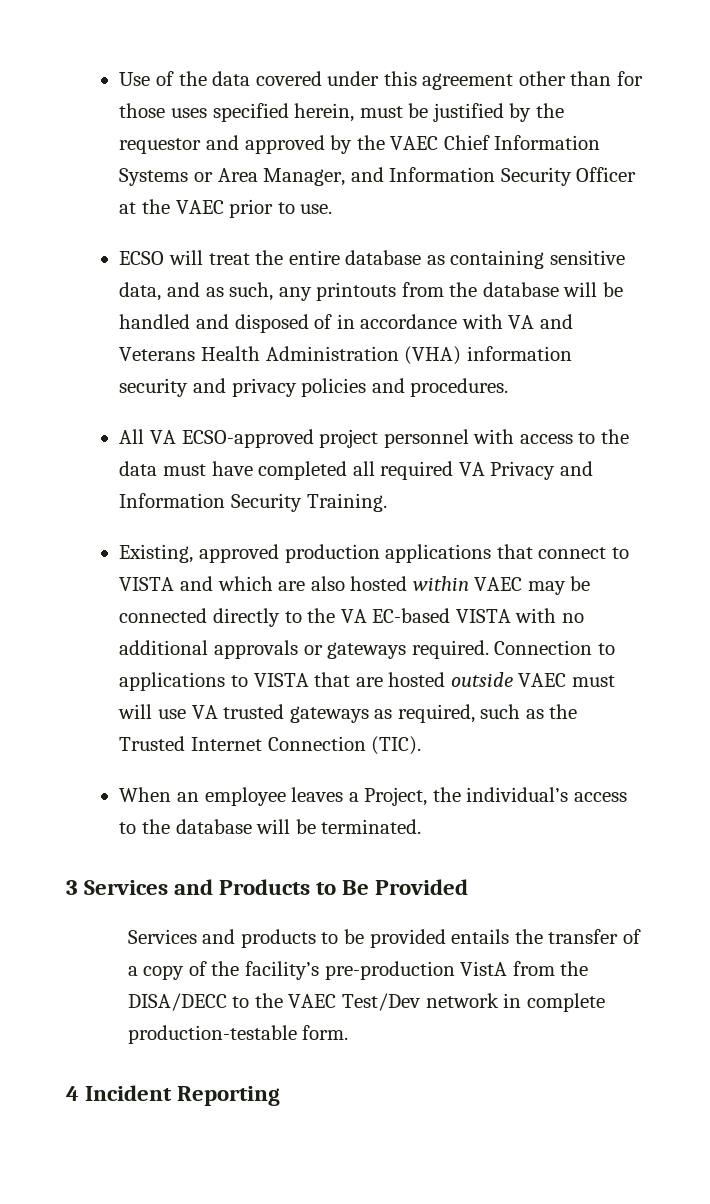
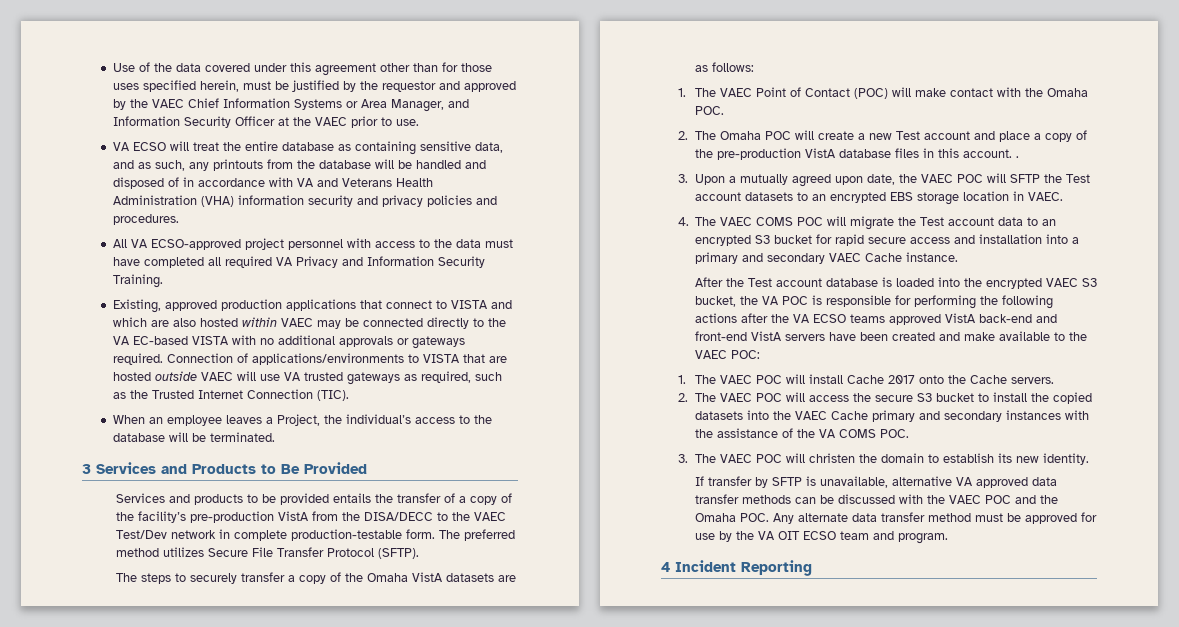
(333, 209) none -> [113,142,131,151] VA
[597,643,615,655] [119,672,226,691] to applications -> [237,353,405,365] of applications/environments
[571,675,615,687] must -> (234, 376) none
(349, 1032) none -> [438,529,515,541] [115,547,419,559] [115,572,516,584] [694,62,754,72] [677,87,1088,99] [694,106,724,115] [677,130,1087,142] [694,148,1019,160] [677,173,1090,187] [694,191,1063,205] [677,216,1057,230] [695,234,1080,246] [695,252,959,264] [694,277,1097,289] [694,295,1053,309] [694,313,1057,325] [694,331,1087,341] [694,350,760,359] [677,374,1054,384] [677,392,1092,404] [694,410,1089,422] [694,428,909,438] [677,453,1089,465] [694,476,1057,488] [694,494,1058,504] [694,512,1097,524] [694,531,948,544] The preferred method utilizes Secure File Transfer Protocol (SFTP). // The steps to securely transfer a copy of the Omaha VistA datasets are as follows: // 1. The VAEC Point of Contact (POC) will make contact with the Omaha POC. // 2. The Omaha POC will create a new Test account and place a copy of the pre-production VistA database files in this account. . // 3. Upon a mutually agreed upon date, the VAEC POC will SFTP the Test account datasets to an encrypted EBS storage location in VAEC. // 4. The VAEC COMS POC will migrate the Test account data to an encrypted S3 bucket for rapid secure access and installation into a primary and secondary VAEC Cache instance. // After the Test account database is loaded into the encrypted VAEC S3 bucket, the VA POC is responsible for performing the following actions after the VA ECSO teams approved VistA back-end and front-end VistA servers have been created and make available to the VAEC POC: // 1. The VAEC POC will install Cache 2017 onto the Cache servers. // 2. The VAEC POC will access the secure S3 bucket to install the copied datasets into the VAEC Cache primary and secondary instances with the assistance of the VA COMS POC. // 3. The VAEC POC will christen the domain to establish its new identity. // If transfer by SFTP is unavailable, alternative VA approved data transfer methods can be discussed with the VAEC POC and the Omaha POC. Any alternate data transfer method must be approved for use by the VA OIT ECSO team and program.

